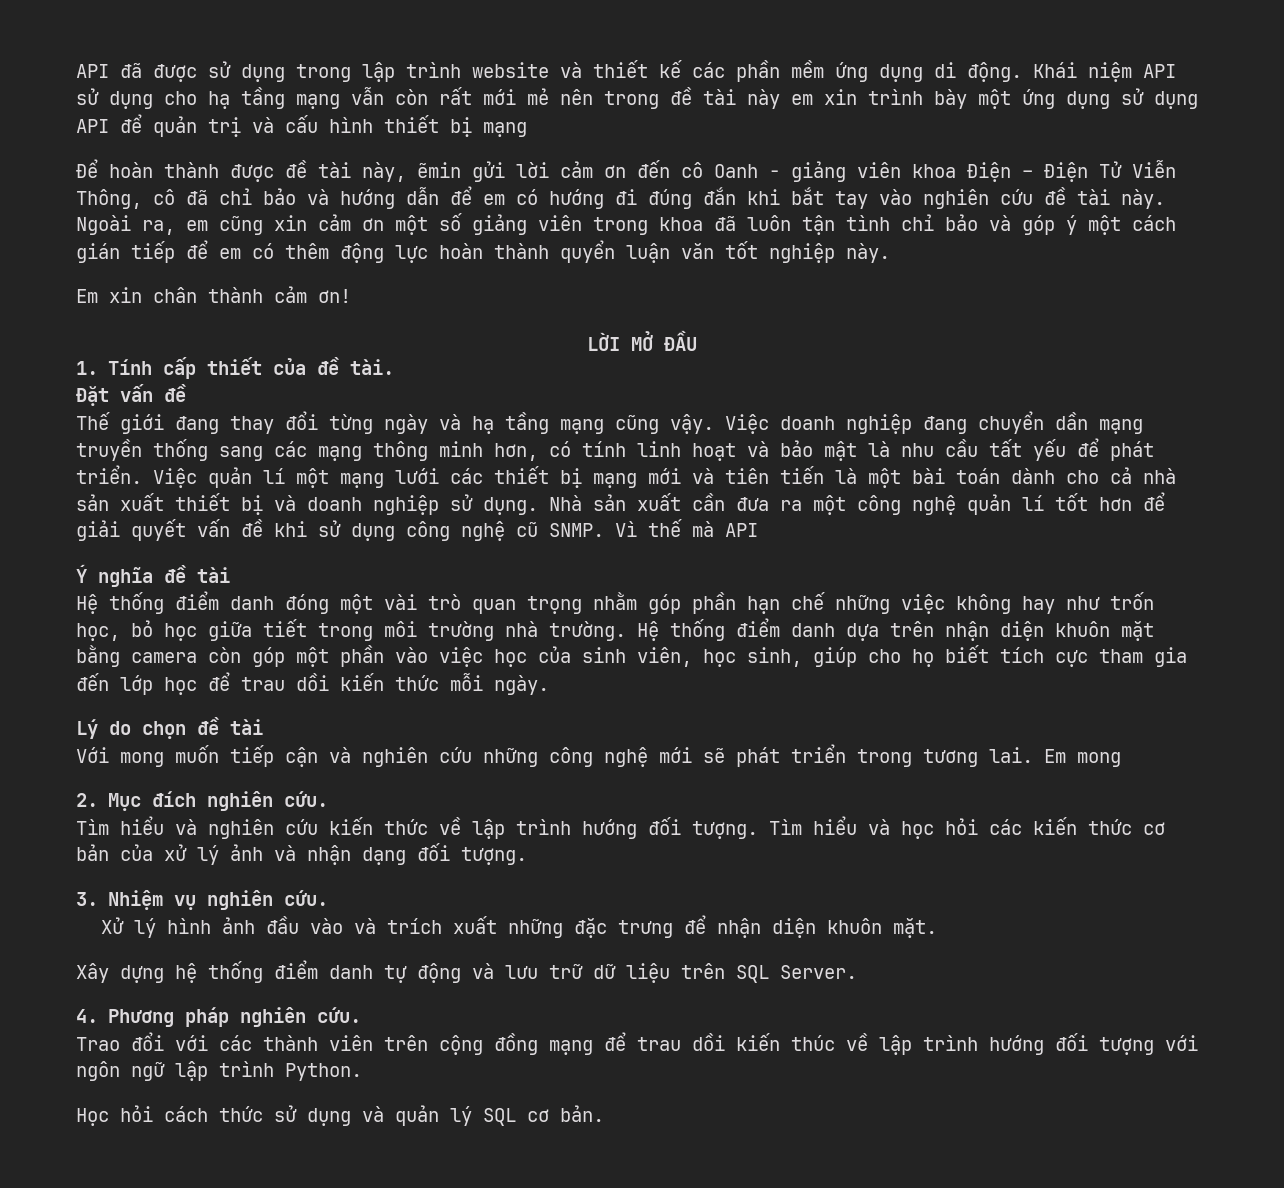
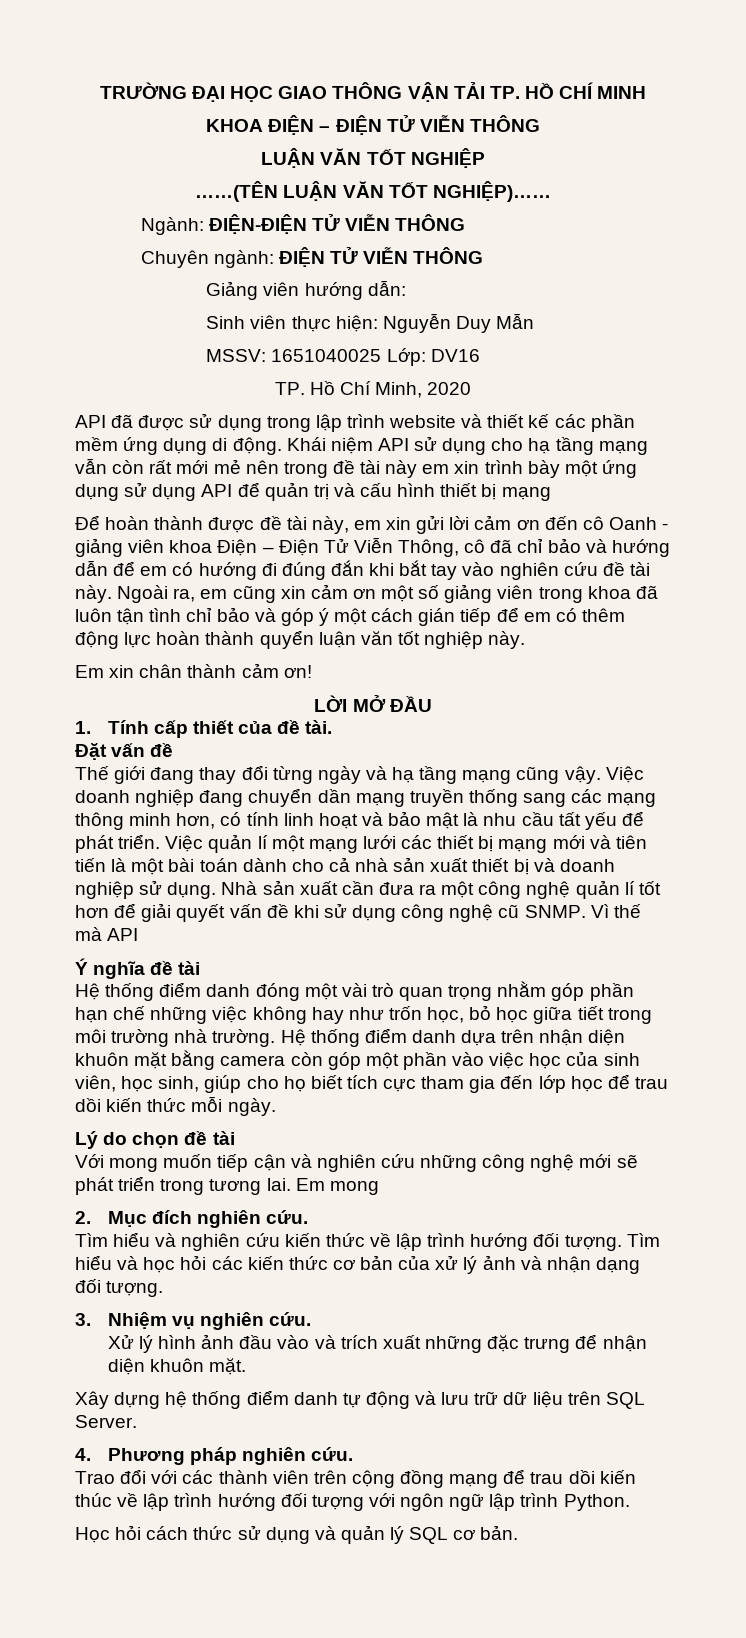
(76, 71) none -> [99,82,647,102] [206,115,540,135] [261,148,485,168] [195,181,551,202] [140,214,466,235] [140,247,484,268] [206,280,406,300] [206,313,535,333] [206,348,480,366] [274,381,472,398] TRƯỜNG ĐẠI HỌC GIAO THÔNG VẬN TẢI TP. HỒ CHÍ MINH // KHOA ĐIỆN – ĐIỆN TỬ VIỄN THÔNG // LUẬN VĂN TỐT NGHIỆP // ……(TÊN LUẬN VĂN TỐT NGHIỆP)…… // Ngành: ĐIỆN-ĐIỆN TỬ VIỄN THÔNG // Chuyên ngành: ĐIỆN TỬ VIỄN THÔNG // Giảng viên hướng dẫn: // Sinh viên thực hiện: Nguyễn Duy Mẫn // MSSV: 1651040025 Lớp: DV16 // TP. Hồ Chí Minh, 2020 //
[417,162,461,178] ẽmin -> [353,517,412,530] em xin

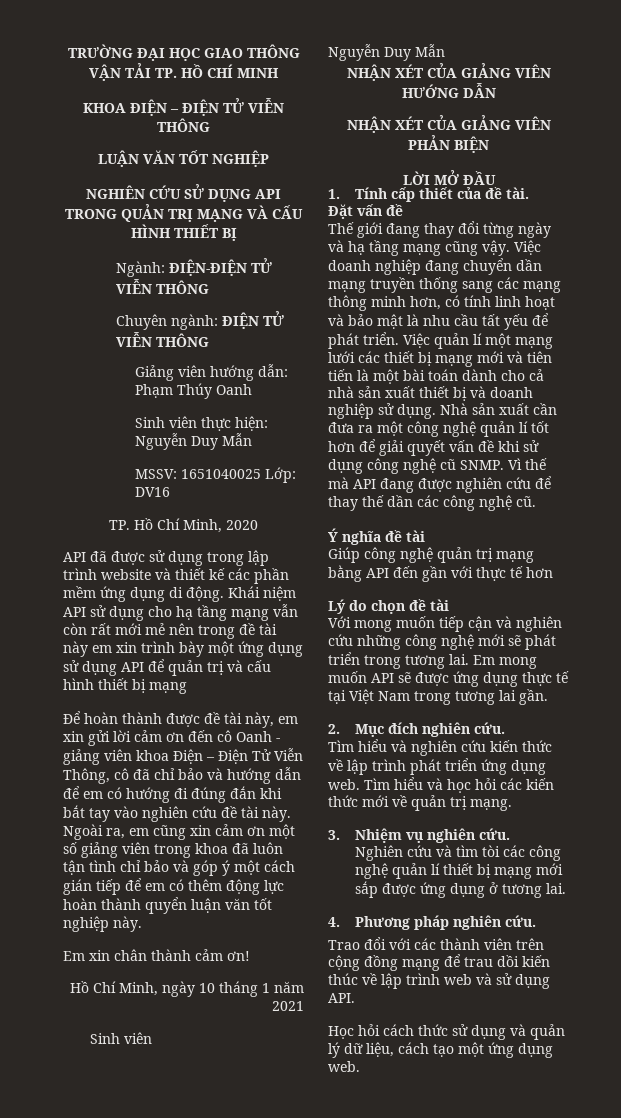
[195,181,551,202] ……(TÊN LUẬN VĂN TỐT NGHIỆP)…… -> [86,184,281,202] [65,204,303,222] [130,224,237,241] NGHIÊN CỨU SỬ DỤNG API TRONG QUẢN TRỊ MẠNG VÀ CẤU HÌNH THIẾT BỊ
(406, 288) none -> [135,383,253,399] Phạm Thúy Oanh
(312, 671) none -> [70,981,304,997] [272,1001,304,1011] [89,1032,152,1044] [328,44,445,61] [346,63,551,81] [401,83,496,98] [346,115,551,133] [408,135,489,153] // Hồ Chí Minh, ngày 10 tháng 1 năm 2021 // Sinh viên // Nguyễn Duy Mẫn // NHẬN XÉT CỦA GIẢNG VIÊN HƯỚNG DẪN // NHẬN XÉT CỦA GIẢNG VIÊN PHẢN BIỆN
[75,958,201,979] [75,981,634,1001] [75,1005,652,1024] [75,1028,626,1047] [75,1050,640,1070] [75,1074,668,1093] [75,1096,276,1116] // Ý nghĩa đề tài // Hệ thống điểm danh đóng một vài trò quan trọng nhằm góp phần hạn chế những việc không hay như trốn học, bỏ học giữa tiết trong môi trường nhà trường. Hệ thống điểm danh dựa trên nhận diện khuôn mặt bằng camera còn góp một phần vào việc học của sinh viên, học sinh, giúp cho họ biết tích cực tham gia đến lớp học để trau dồi kiến thức mỗi ngày. -> [380,476,551,493] [328,495,536,511] [328,528,425,545] [328,547,534,563] [328,565,553,582] đang được nghiên cứu để thay thế dần các công nghệ cũ. // Ý nghĩa đề tài // Giúp công nghệ quản trị mạng bằng API đến gần với thực tế hơn
(379, 1188) none -> [328,671,569,687] [328,689,548,705] muốn API sẽ được ứng dụng thực tế tại Việt Nam trong tương lai gần.
[470,1233,622,1251] hướng đối tượng. -> [410,758,546,775] [328,779,360,790] phát triển ứng dụng web.
[332,1255,640,1274] [75,1279,164,1297] cơ bản của xử lý ảnh và nhận dạng đối tượng. -> [362,795,512,811] mới về quản trị mạng.
[107,1334,647,1353] [107,1358,247,1375] [75,1390,645,1409] [75,1415,137,1428] Xử lý hình ảnh đầu vào và trích xuất những đặc trưng để nhận diện khuôn mặt. // Xây dựng hệ thống điểm danh tự động và lưu trữ dữ liệu trên SQL Server. -> [354,845,561,861] [354,863,563,879] [354,881,566,898] Nghiên cứu và tìm tòi các công nghệ quản lí thiết bị mạng mới sắp được ứng dụng ở tương lai.
[217,1493,630,1511] hướng đối tượng với ngôn ngữ lập trình Python. -> [444,973,550,989] [328,993,355,1003] web và sử dụng API.
[409,1525,519,1544] SQL cơ bản. -> [344,1042,553,1058] [328,1061,360,1072] dữ liệu, cách tạo một ứng dụng web.

